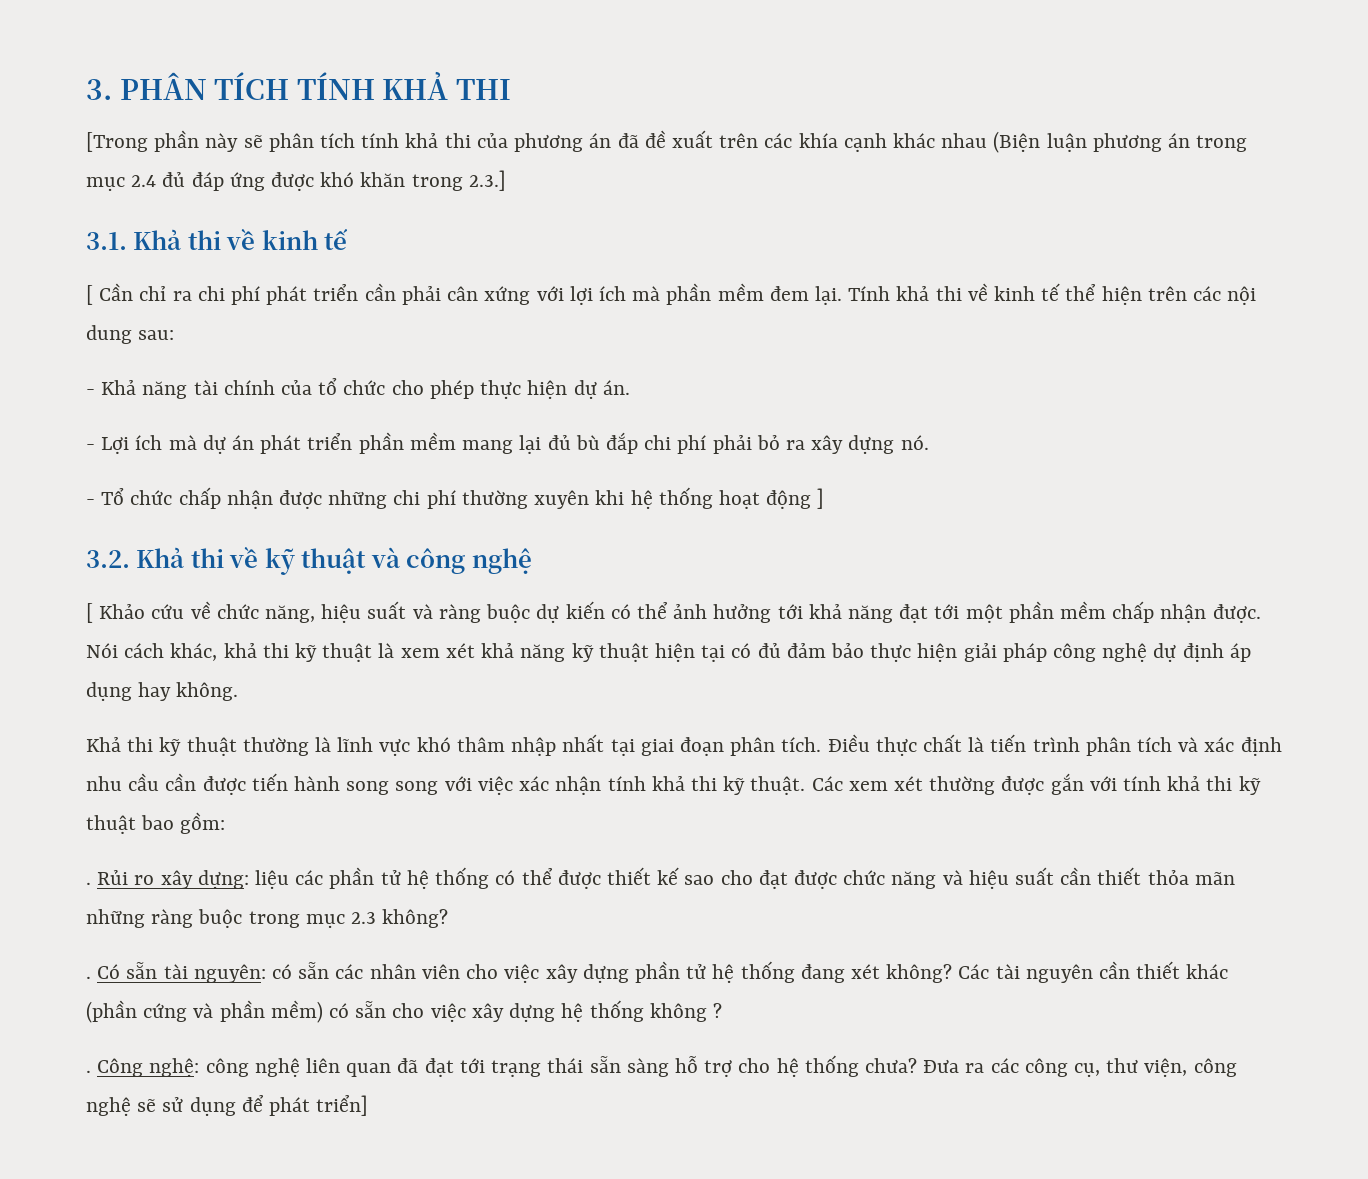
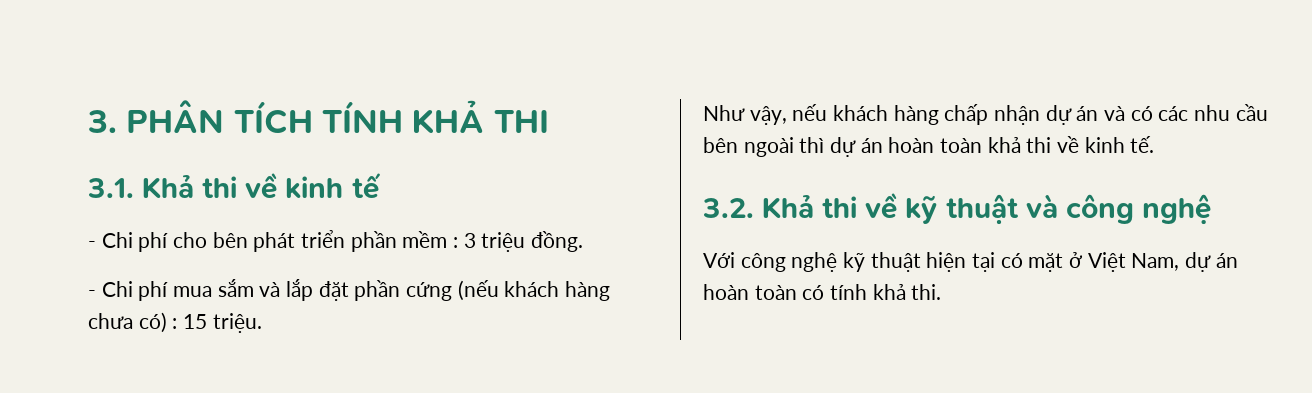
[86,130,1248,153] [86,170,506,191] // [Trong phần này sẽ phân tích tính khả thi của phương án đã đề xuất trên các khía cạnh khác nhau (Biện luận phương án trong mục 2.4 đủ đáp ứng được khó khăn trong 2.3.] -> (549, 121) none
[86,283,1257,305] [86,325,175,344] [86,378,630,399] [86,432,929,454] [86,487,825,509] [ Cần chỉ ra chi phí phát triển cần phải cân xứng với lợi ích mà phần mềm đem lại. Tính khả thi về kinh tế thể hiện trên các nội dung sau: // - Khả năng tài chính của tổ chức cho phép thực hiện dự án. // - Lợi ích mà dự án phát triển phần mềm mang lại đủ bù đắp chi phí phải bỏ ra xây dựng nó. // - Tổ chức chấp nhận được những chi phí thường xuyên khi hệ thống hoạt động ] -> [88,230,584,252] [88,279,611,301] [88,312,262,333] [703,104,1268,125] [703,136,1155,157] - Chi phí cho bên phát triển phần mềm : 3 triệu đồng. // - Chi phí mua sắm và lắp đặt phần cứng (nếu khách hàng chưa có) : 15 triệu. // Như vậy, nếu khách hàng chấp nhận dự án và có các nhu cầu bên ngoài thì dự án hoàn toàn khả thi về kinh tế.
[86,601,1261,623] [86,643,566,662] [ Khảo cứu về chức năng, hiệu suất và ràng buộc dự kiến có thể ảnh hưởng tới khả năng đạt tới một phần mềm chấp nhận được. Nói cách khác, khả thi kỹ thuật là xem xét khả năng -> [703,252,838,272] Với công nghệ
[757,643,1251,662] [86,682,239,701] [86,734,1282,756] [86,773,1261,795] [86,812,226,834] [86,867,1235,889] [86,909,449,928] [86,961,1229,983] [86,1000,722,1023] [86,1055,1237,1077] [86,1095,369,1116] đủ đảm bảo thực hiện giải pháp công nghệ dự định áp dụng hay không. // Khả thi kỹ thuật thường là lĩnh vực khó thâm nhập nhất tại giai đoạn phân tích. Điều thực chất là tiến trình phân tích và xác định nhu cầu cần được tiến hành song song với việc xác nhận tính khả thi kỹ thuật. Các xem xét thường được gắn với tính khả thi kỹ thuật bao gồm: // . Rủi ro xây dựng: liệu các phần tử hệ thống có thể được thiết kế sao cho đạt được chức năng và hiệu suất cần thiết thỏa mãn những ràng buộc trong mục 2.3 không? // . Có sẵn tài nguyên: có sẵn các nhân viên cho việc xây dựng phần tử hệ thống đang xét không? Các tài nguyên cần thiết khác (phần cứng và phần mềm) có sẵn cho việc xây dựng hệ thống không ? // . Công nghệ: công nghệ liên quan đã đạt tới trạng thái sẵn sàng hỗ trợ cho hệ thống chưa? Đưa ra các công cụ, thư viện, công nghệ sẽ sử dụng để phát triển] -> [1028,252,1238,272] [703,284,942,300] mặt ở Việt Nam, dự án hoàn toàn có tính khả thi.

